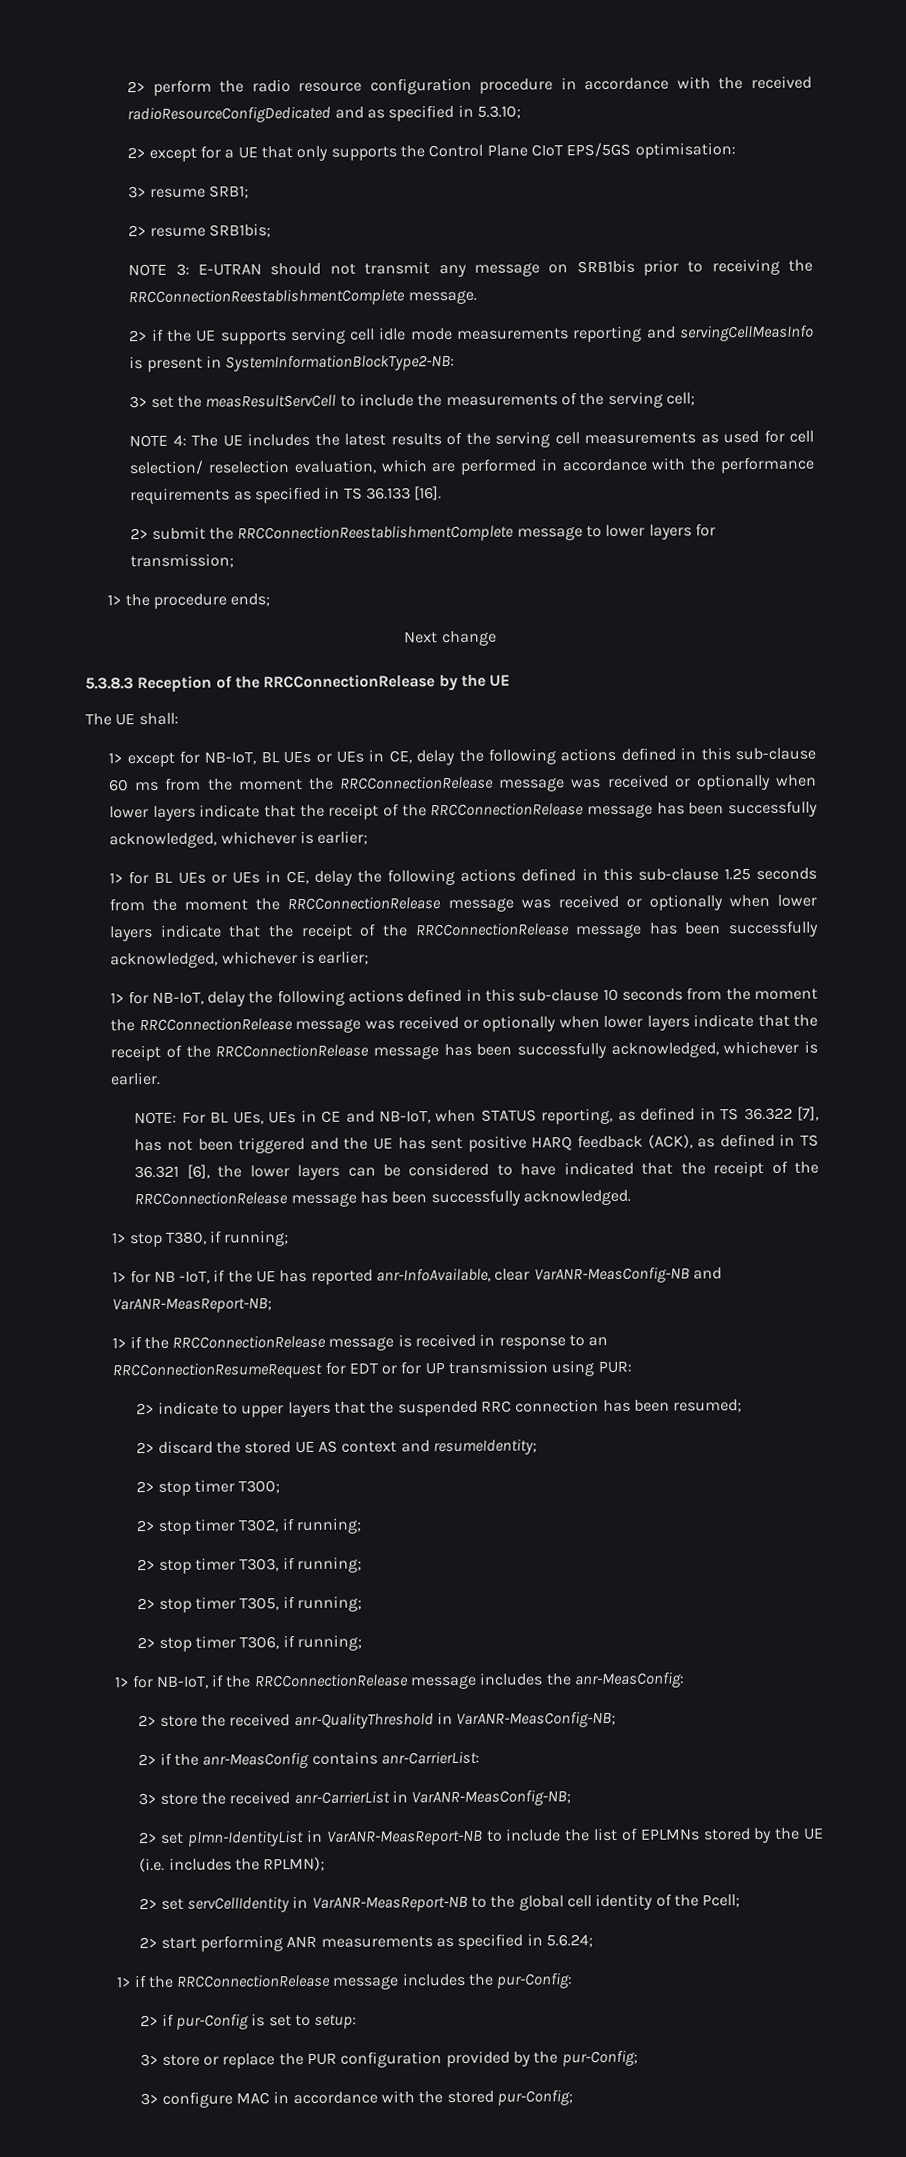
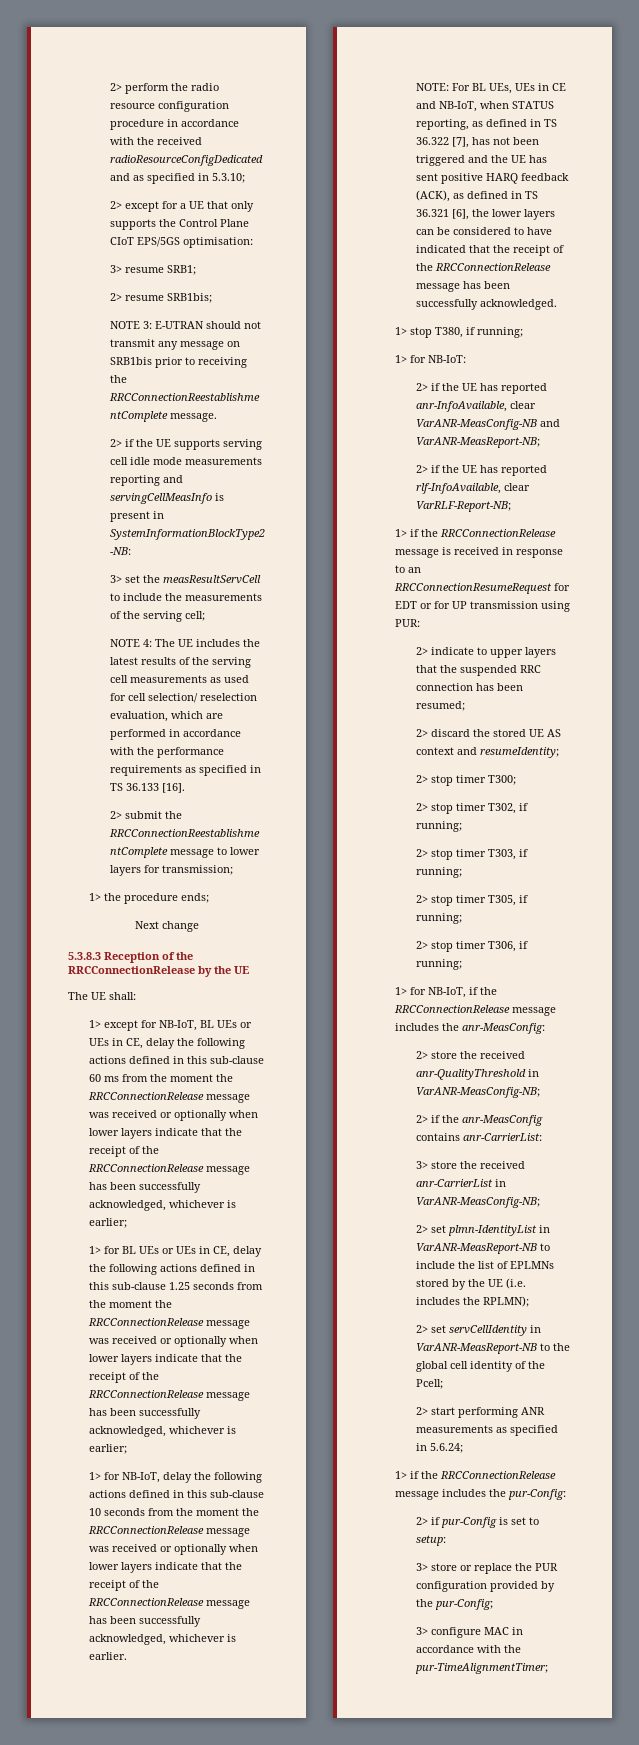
[153,1270,211,1284] NB -IoT, -> [427,355,466,363] [415,383,428,391] NB-IoT: // 2>
(273, 1305) none -> [415,465,547,476] [415,483,530,494] [415,501,511,512] // 2> if the UE has reported rlf-InfoAvailable, clear VarRLF-Report-NB;
[446,2089,573,2106] stored pur-Config; -> [414,1663,548,1674] pur-TimeAlignmentTimer;

